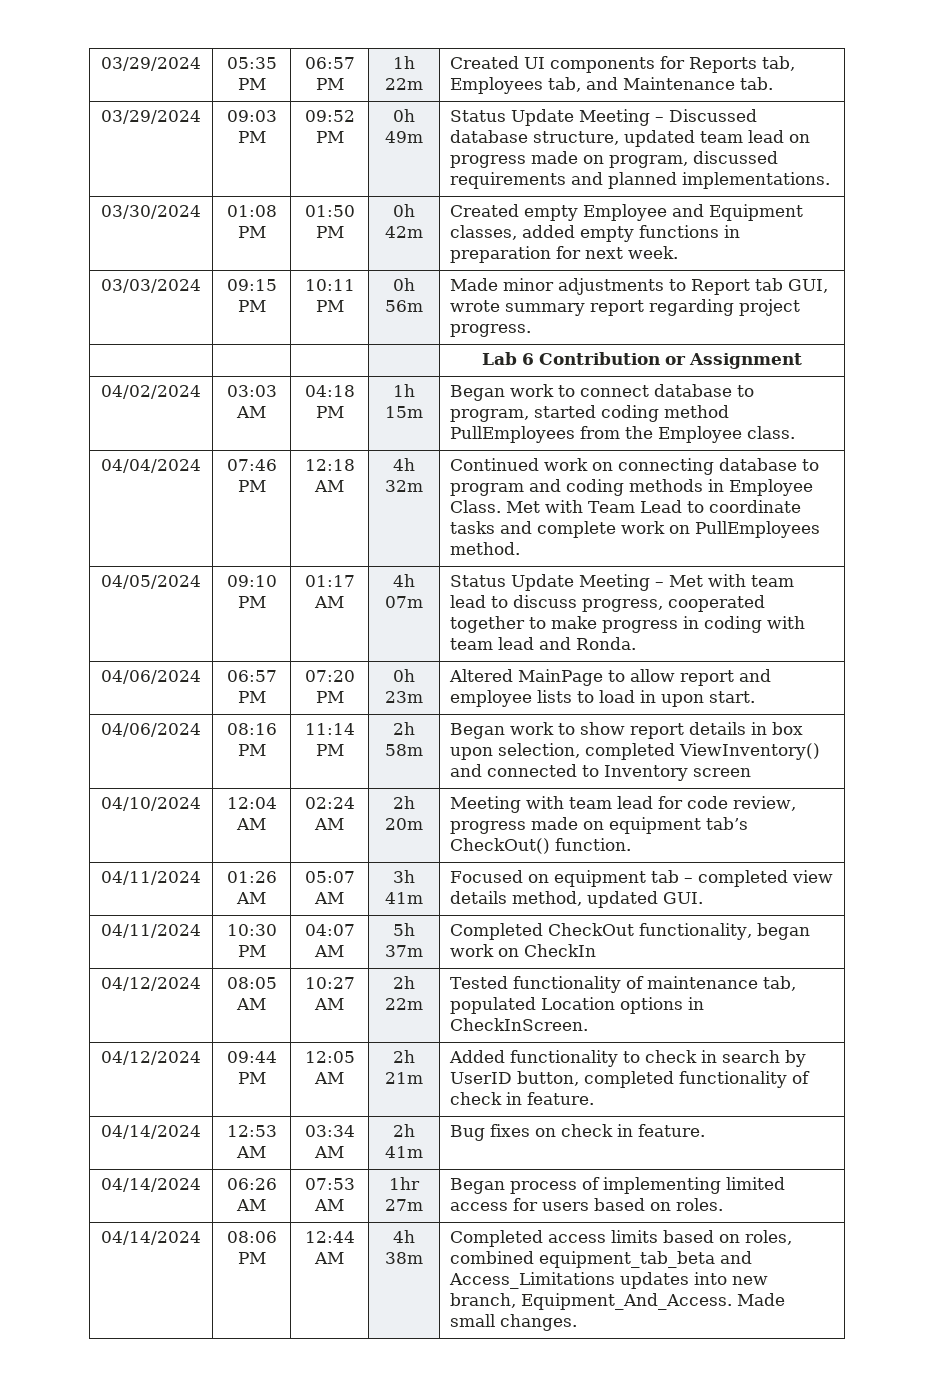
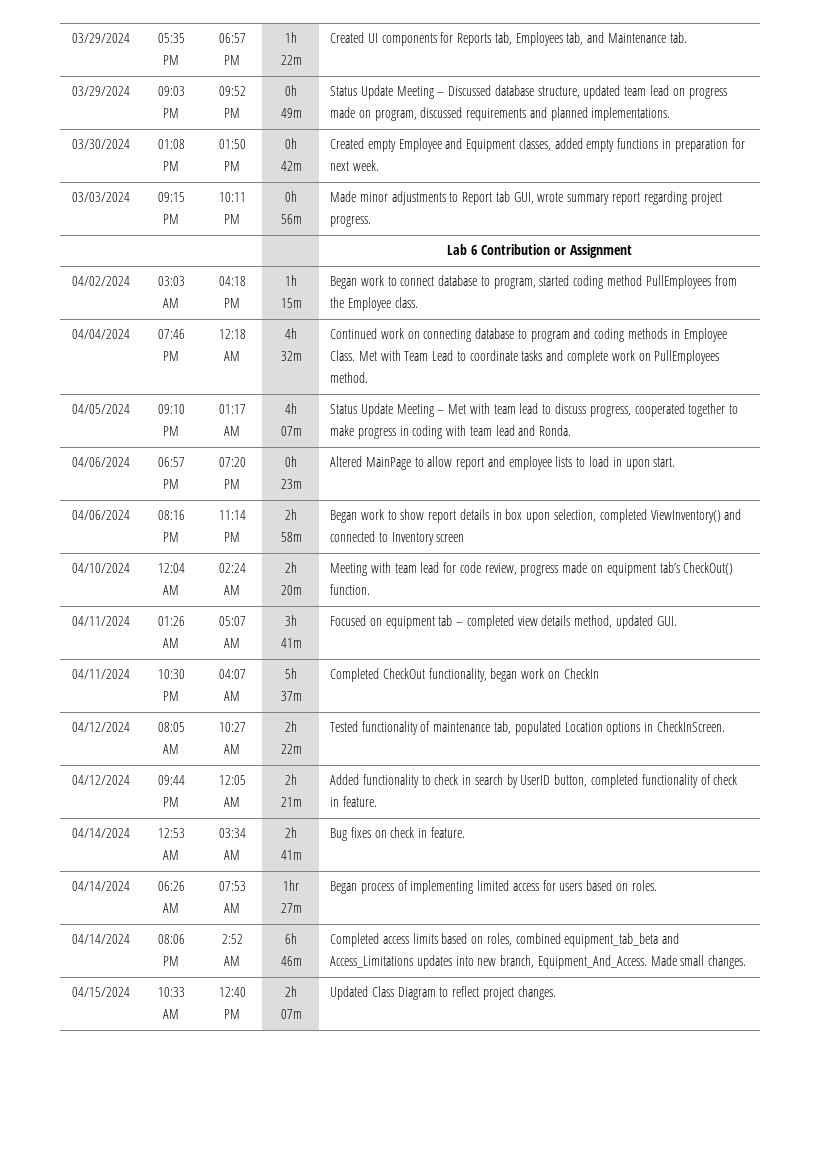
[304,1231,355,1243] [314,1252,344,1264] [393,1230,415,1243] [385,1252,423,1264] 12:44 AM | 4h 38m -> [221,934,243,944] [224,956,240,966] [285,933,297,944] [280,956,302,966] 2:52 AM | 6h 46m
(578, 1322) none -> [71,987,130,997] [157,987,185,997] [163,1009,179,1019] [218,987,246,997] [224,1009,240,1019] [285,986,297,997] [280,1009,302,1019] [329,986,556,1000] // 04/15/2024 | 10:33 AM | 12:40 PM | 2h 07m | Updated Class Diagram to reflect project changes.

